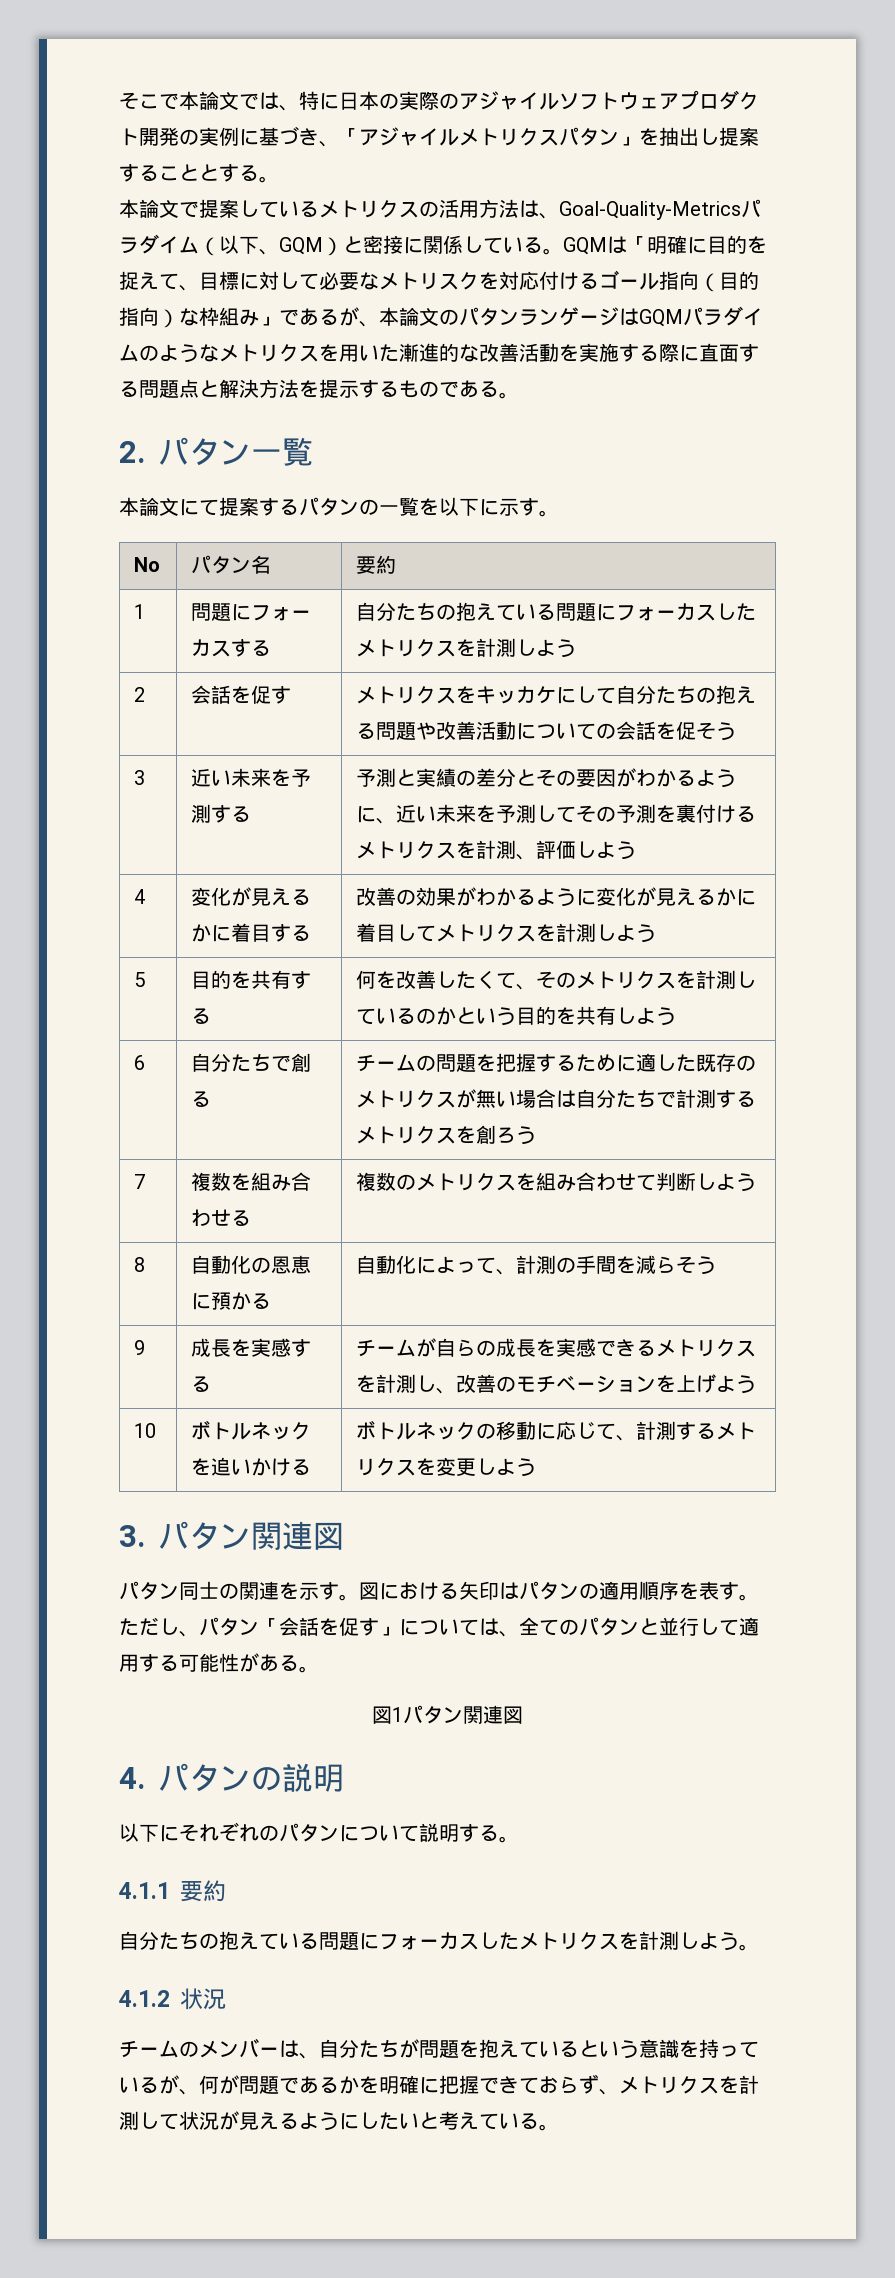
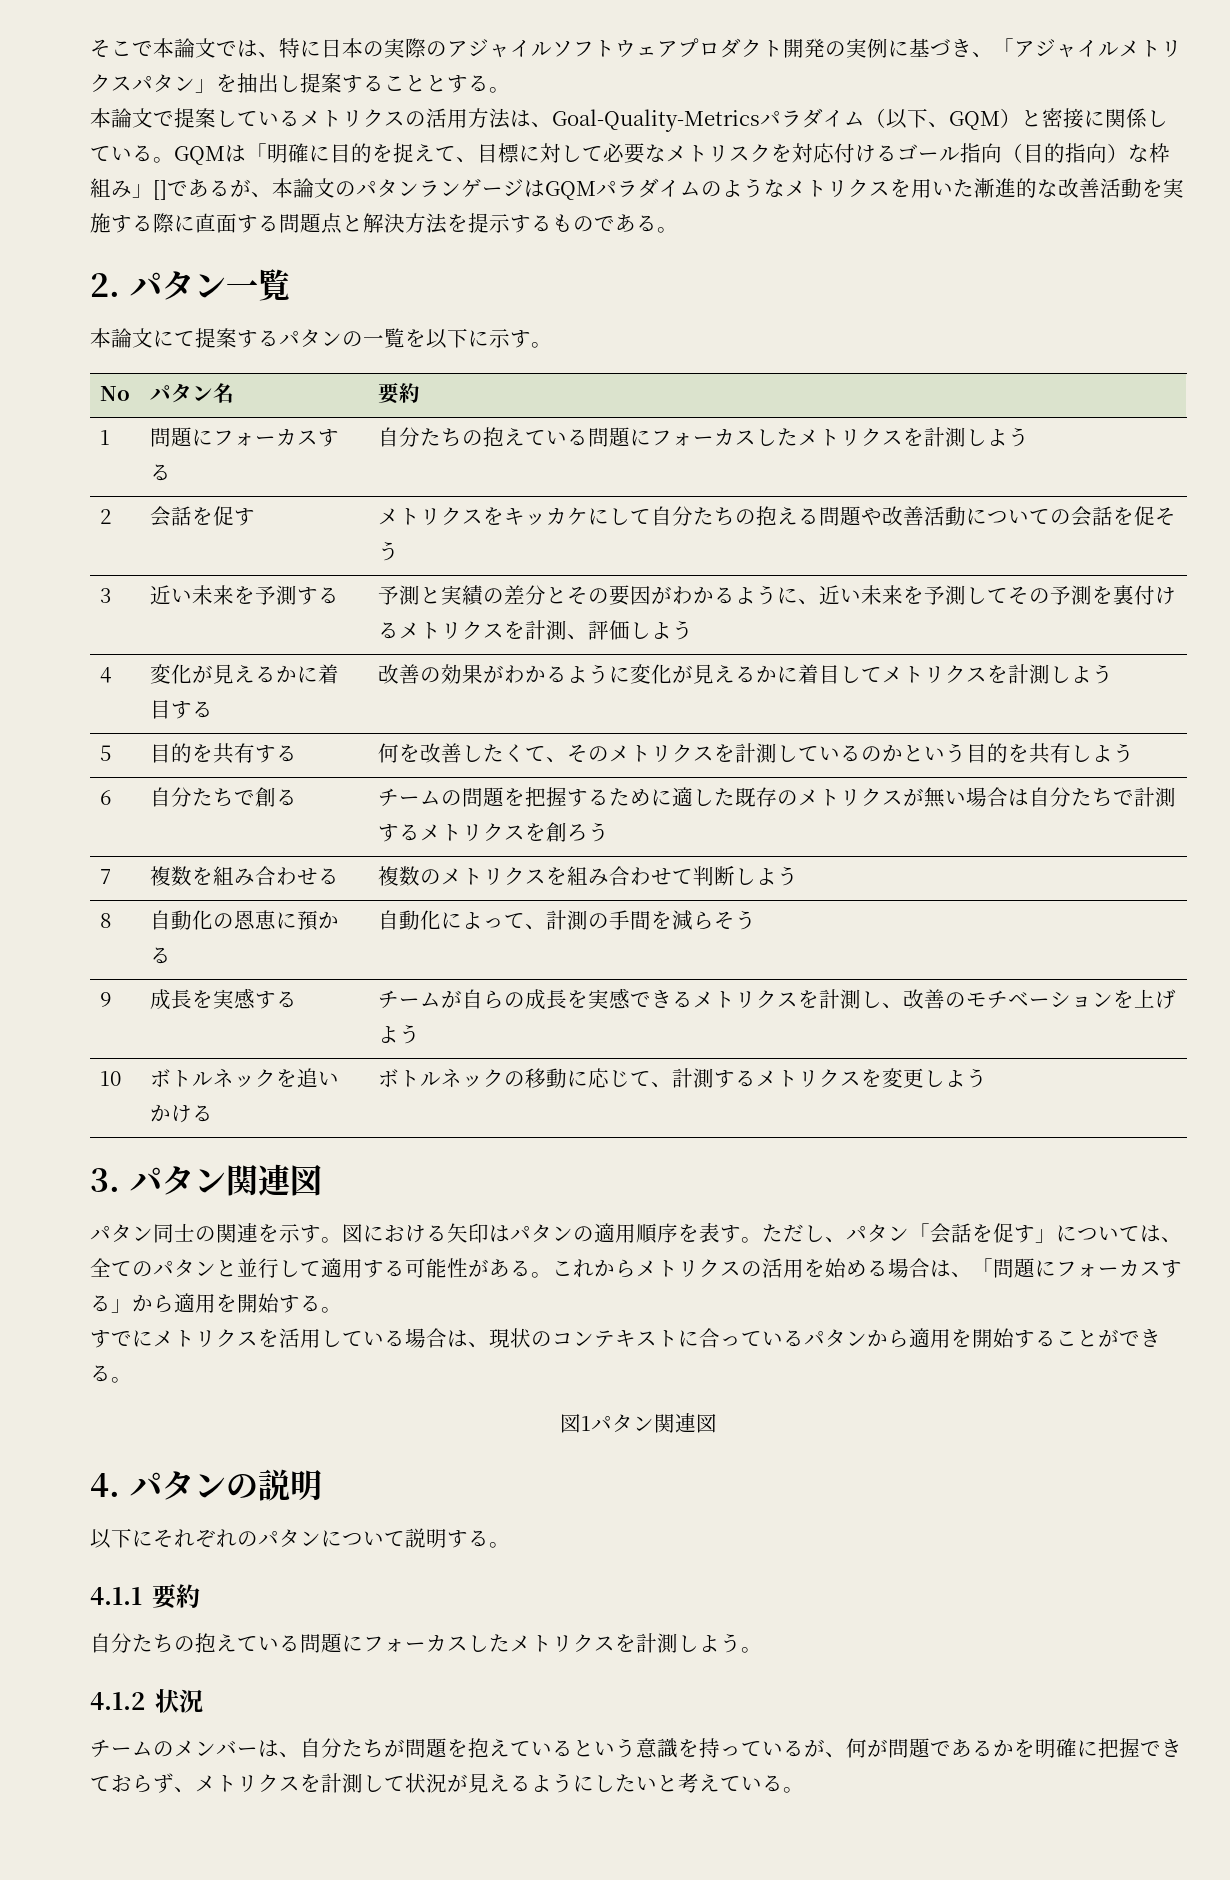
(279, 321) none -> [153,180,167,200] []
(319, 1669) none -> [552,1258,1182,1278] [90,1293,342,1313] [90,1328,1161,1348] [90,1365,132,1383] これからメトリクスの活用を始める場合は、「問題にフォーカスする」から適用を開始する。 // すでにメトリクスを活用している場合は、現状のコンテキストに合っているパタンから適用を開始することができる。

